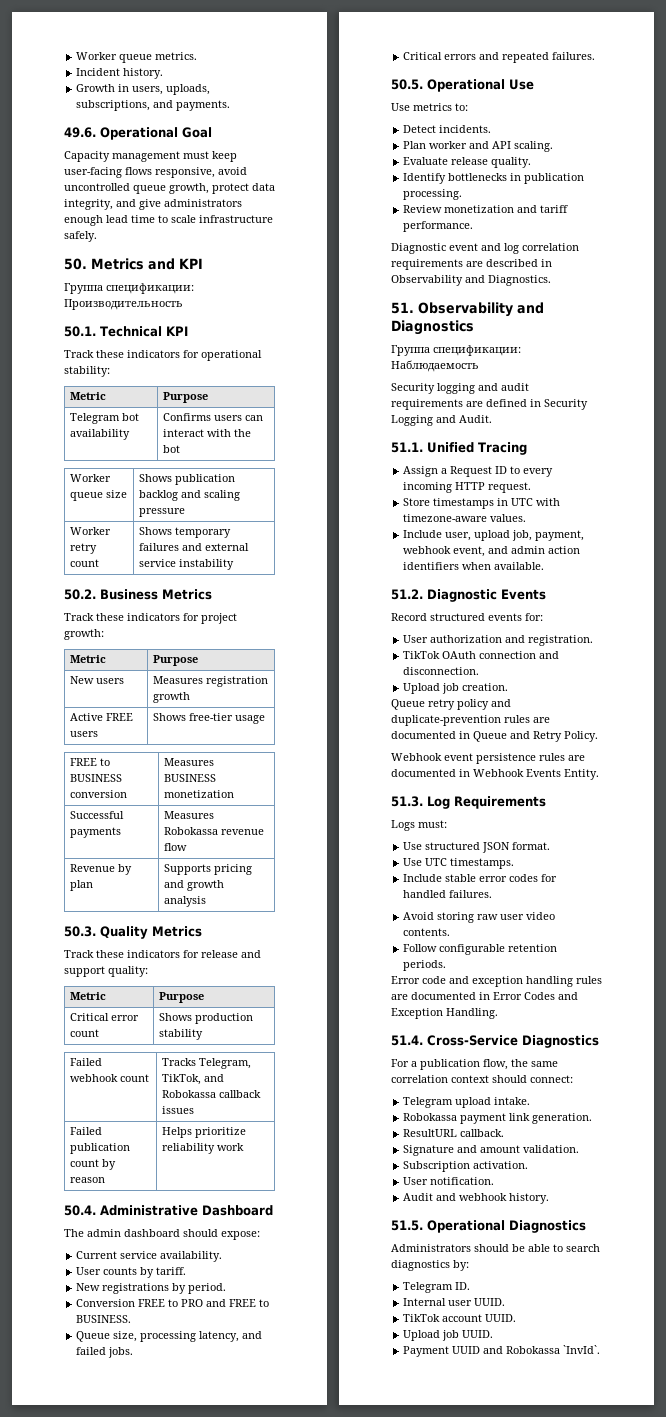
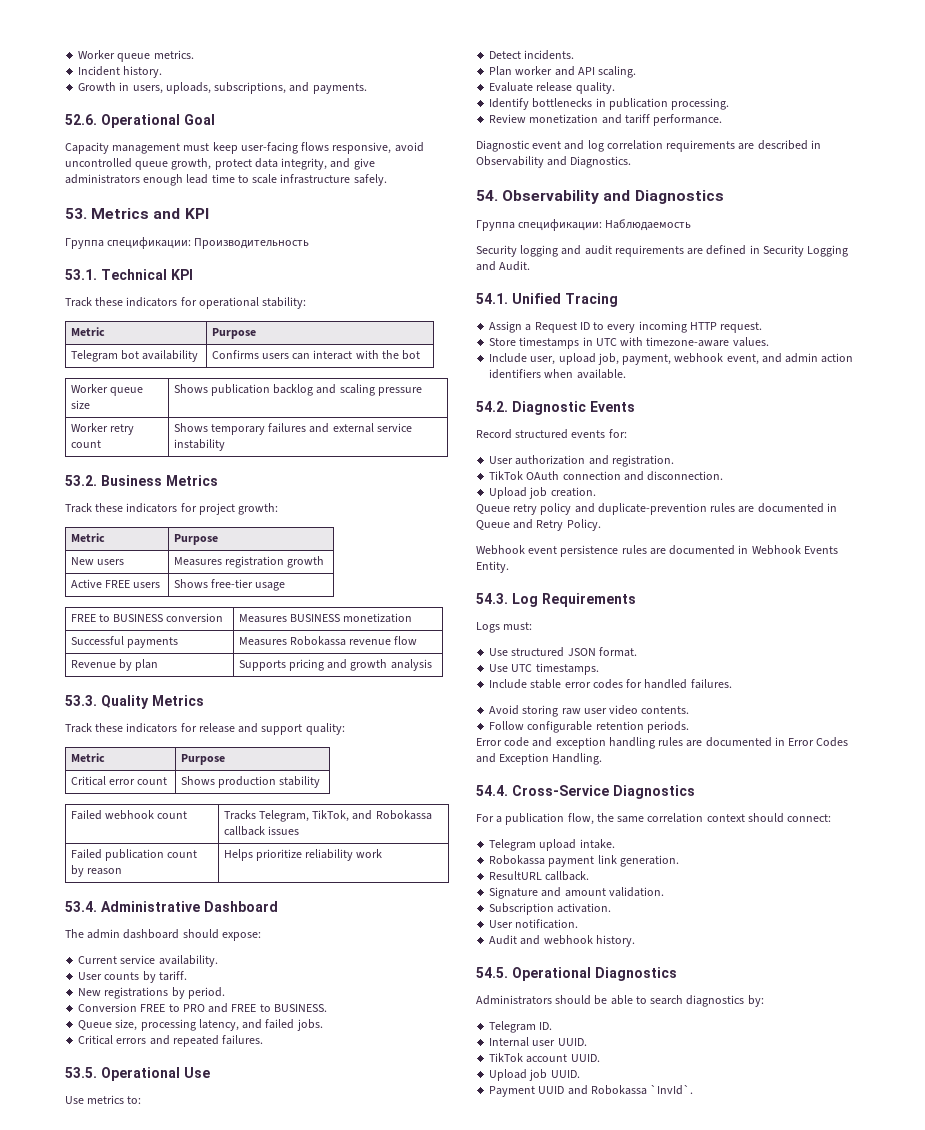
[64,127,96,138] 49.6. -> [65,114,97,125] 52.6.
[64,258,87,270] 50. -> [65,208,87,219] 53.
[64,326,96,337] 50.1. -> [65,269,97,280] 53.1.
[64,589,96,600] 50.2. -> [65,475,97,486] 53.2.
[64,926,96,937] 50.3. -> [65,695,97,706] 53.3.
[64,1205,96,1216] 50.4. -> [65,901,97,912] 53.4.
[391,79,423,90] 50.5. -> [65,1067,97,1078] 53.5.
[391,302,414,314] 51. -> [476,190,498,201] 54.
[391,442,423,453] 51.1. -> [476,293,508,304] 54.1.
[391,589,423,600] 51.2. -> [476,401,508,412] 54.2.
[391,796,423,807] 51.3. -> [476,593,508,604] 54.3.
[391,1035,423,1046] 51.4. -> [476,785,508,796] 54.4.
[391,1220,423,1231] 51.5. -> [476,967,508,978] 54.5.

